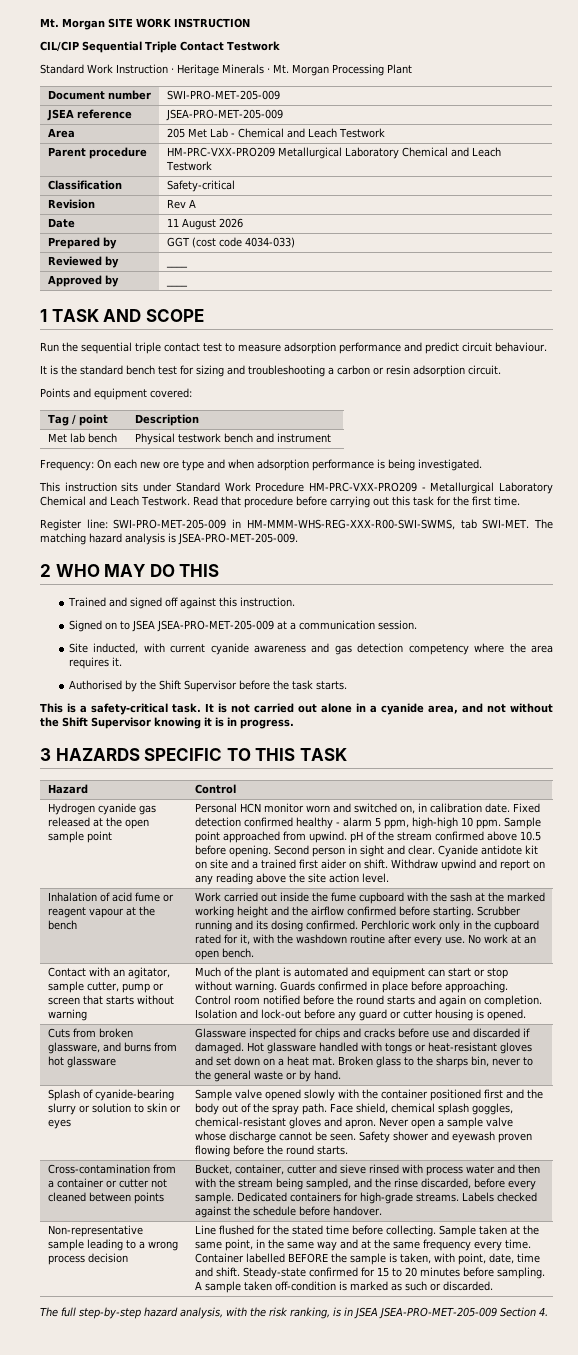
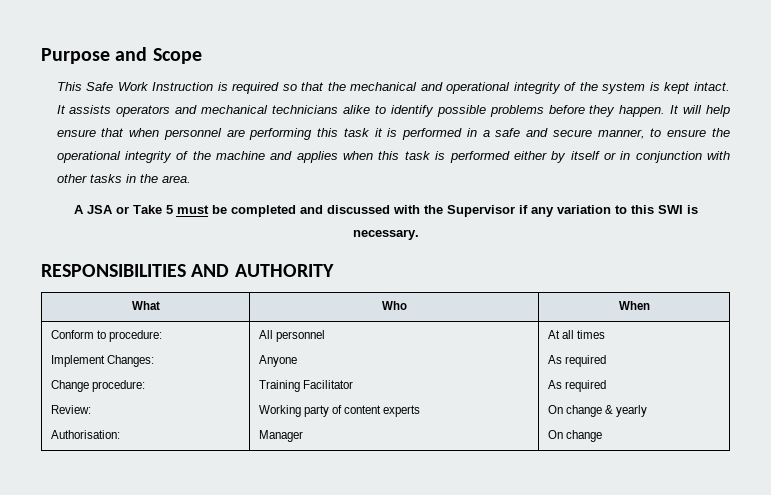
[40,18,250,30] [40,41,280,53] [40,64,412,76] [47,90,151,100] [166,90,280,100] [46,109,132,121] [165,109,283,121] [47,128,75,138] [166,128,385,138] [47,147,147,159] [166,147,501,159] [165,161,212,171] [47,180,122,190] [166,180,235,192] [47,199,95,209] [166,199,196,209] [47,218,75,228] [166,218,243,230] [47,237,117,249] [166,237,295,248] [47,256,119,268] [165,265,188,268] [47,275,119,287] [165,284,188,287] [40,309,204,322] [40,342,547,354] [40,365,501,377] [40,388,192,400] [47,414,108,426] [134,414,199,426] [47,433,117,443] [134,433,331,445] [40,459,482,471] [39,482,553,494] [40,496,520,508] [40,519,553,531] [40,533,298,545] [40,564,220,577] [67,597,295,609] [68,620,417,632] [68,643,553,655] [68,657,122,669] [68,680,347,692] [40,703,553,715] [40,717,294,729] [40,748,347,761] [47,784,88,794] [194,784,236,794] [47,803,156,815] [47,817,149,829] [47,831,112,843] [194,803,540,814] [194,817,541,829] [194,831,541,843] [194,845,538,857] [194,859,545,871] [194,873,389,885] [47,892,174,902] [47,906,155,918] [47,920,77,930] [194,892,545,904] [194,906,521,918] [194,920,539,932] [194,934,536,946] [194,948,254,960] [47,967,170,979] [47,981,164,993] [47,995,174,1005] [47,1009,87,1021] [194,967,508,979] [194,981,508,993] [194,995,542,1007] [194,1009,526,1021] [47,1028,133,1038] [47,1042,177,1054] [47,1056,116,1068] [194,1028,530,1040] [194,1042,532,1054] [194,1056,533,1068] [194,1070,341,1082] [47,1089,174,1101] [47,1103,181,1115] [47,1119,71,1129] [194,1089,543,1101] [194,1103,513,1115] [194,1117,513,1129] [194,1131,532,1143] [194,1145,348,1157] [47,1164,176,1174] [47,1178,167,1188] [47,1192,164,1204] [194,1164,540,1176] [194,1178,536,1190] [194,1192,537,1204] [194,1206,382,1218] [47,1225,143,1237] [47,1239,178,1251] [47,1253,128,1265] [194,1225,539,1237] [194,1239,531,1251] [194,1253,540,1265] [194,1267,545,1279] [194,1281,493,1293] [40,1307,548,1319] Mt. Morgan SITE WORK INSTRUCTION // CIL/CIP Sequential Triple Contact Testwork // Standard Work Instruction · Heritage Minerals · Mt. Morgan Processing Plant // Document number | SWI-PRO-MET-205-009 // JSEA reference | JSEA-PRO-MET-205-009 // Area | 205 Met Lab - Chemical and Leach Testwork // Parent procedure | HM-PRC-VXX-PRO209 Metallurgical Laboratory Chemical and Leach Testwork // Classification | Safety-critical // Revision | Rev A // Date | 11 August 2026 // Prepared by | GGT (cost code 4034-033) // Reviewed by | ____ // Approved by | ____ // 1 TASK AND SCOPE // Run the sequential triple contact test to measure adsorption performance and predict circuit behaviour. // It is the standard bench test for sizing and troubleshooting a carbon or resin adsorption circuit. // Points and equipment covered: // Tag / point | Description // Met lab bench | Physical testwork bench and instrument // Frequency: On each new ore type and when adsorption performance is being investigated. // This instruction sits under Standard Work Procedure HM-PRC-VXX-PRO209 - Metallurgical Laboratory Chemical and Leach Testwork. Read that procedure before carrying out this task for the first time. // Register line: SWI-PRO-MET-205-009 in HM-MMM-WHS-REG-XXX-R00-SWI-SWMS, tab SWI-MET. The matching hazard analysis is JSEA-PRO-MET-205-009. // 2 WHO MAY DO THIS // Trained and signed off against this instruction. // Signed on to JSEA JSEA-PRO-MET-205-009 at a communication session. // Site inducted, with current cyanide awareness and gas detection competency where the area requires it. // Authorised by the Shift Supervisor before the task starts. // This is a safety-critical task. It is not carried out alone in a cyanide area, and not without the Shift Supervisor knowing it is in progress. // 3 HAZARDS SPECIFIC TO THIS TASK // Hazard | Control // Hydrogen cyanide gas released at the open sample point | Personal HCN monitor worn and switched on, in calibration date. Fixed detection confirmed healthy - alarm 5 ppm, high-high 10 ppm. Sample point approached from upwind. pH of the stream confirmed above 10.5 before opening. Second person in sight and clear. Cyanide antidote kit on site and a trained first aider on shift. Withdraw upwind and report on any reading above the site action level. // Inhalation of acid fume or reagent vapour at the bench | Work carried out inside the fume cupboard with the sash at the marked working height and the airflow confirmed before starting. Scrubber running and its dosing confirmed. Perchloric work only in the cupboard rated for it, with the washdown routine after every use. No work at an open bench. // Contact with an agitator, sample cutter, pump or screen that starts without warning | Much of the plant is automated and equipment can start or stop without warning. Guards confirmed in place before approaching. Control room notified before the round starts and again on completion. Isolation and lock-out before any guard or cutter housing is opened. // Cuts from broken glassware, and burns from hot glassware | Glassware inspected for chips and cracks before use and discarded if damaged. Hot glassware handled with tongs or heat-resistant gloves and set down on a heat mat. Broken glass to the sharps bin, never to the general waste or by hand. // Splash of cyanide-bearing slurry or solution to skin or eyes | Sample valve opened slowly with the container positioned first and the body out of the spray path. Face shield, chemical splash goggles, chemical-resistant gloves and apron. Never open a sample valve whose discharge cannot be seen. Safety shower and eyewash proven flowing before the round starts. // Cross-contamination from a container or cutter not cleaned between points | Bucket, container, cutter and sieve rinsed with process water and then with the stream being sampled, and the rinse discarded, before every sample. Dedicated containers for high-grade streams. Labels checked against the schedule before handover. // Non-representative sample leading to a wrong process decision | Line flushed for the stated time before collecting. Sample taken at the same point, in the same way and at the same frequency every time. Container labelled BEFORE the sample is taken, with point, date, time and shift. Steady-state confirmed for 15 to 20 minutes before sampling. A sample taken off-condition is marked as such or discarded. // The full step-by-step hazard analysis, with the risk ranking, is in JSEA JSEA-PRO-MET-205-009 Section 4. -> [41,47,202,64] [56,82,731,94] [56,105,731,117] [56,128,730,140] [56,151,730,163] [56,174,191,183] [73,205,698,217] [352,229,419,240] [41,264,334,277] [131,301,160,310] [381,301,407,310] [618,301,650,310] [50,330,163,342] [50,355,154,367] [50,380,145,392] [50,405,91,414] [50,430,120,439] [258,330,325,342] [258,355,297,367] [258,380,353,392] [258,405,421,417] [258,430,303,442] [547,330,606,339] [547,355,606,367] [547,380,606,392] [547,405,648,417] [547,430,602,442] Purpose and Scope // This Safe Work Instruction is required so that the mechanical and operational integrity of the system is kept intact. It assists operators and mechanical technicians alike to identify possible problems before they happen. It will help ensure that when personnel are performing this task it is performed in a safe and secure manner, to ensure the operational integrity of the machine and applies when this task is performed either by itself or in conjunction with other tasks in the area. // A JSA or Take 5 must be completed and discussed with the Supervisor if any variation to this SWI is necessary. // RESPONSIBILITIES AND AUTHORITY // What | Who | When // Conform to procedure: // Implement Changes: // Change procedure: // Review: // Authorisation: | All personnel // Anyone // Training Facilitator // Working party of content experts // Manager | At all times // As required // As required // On change & yearly // On change

